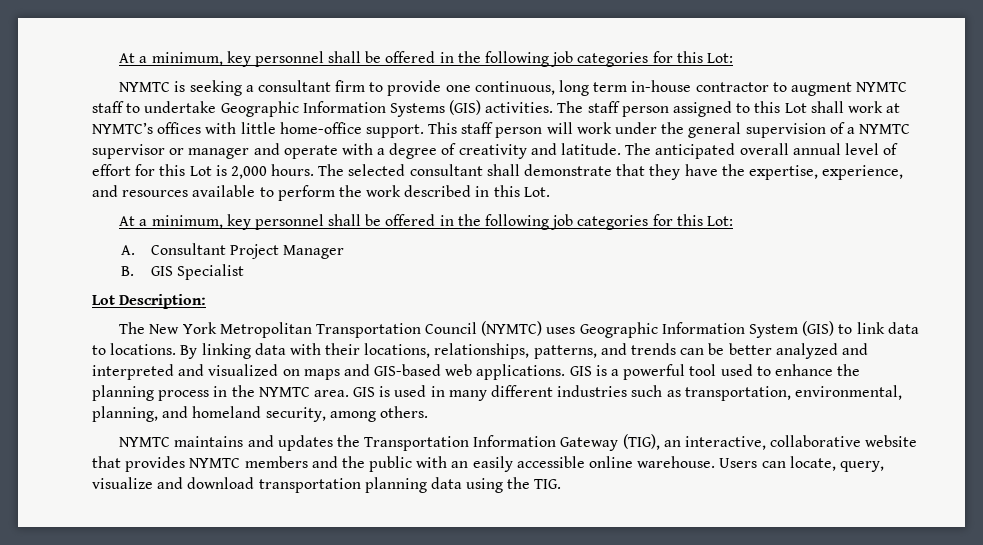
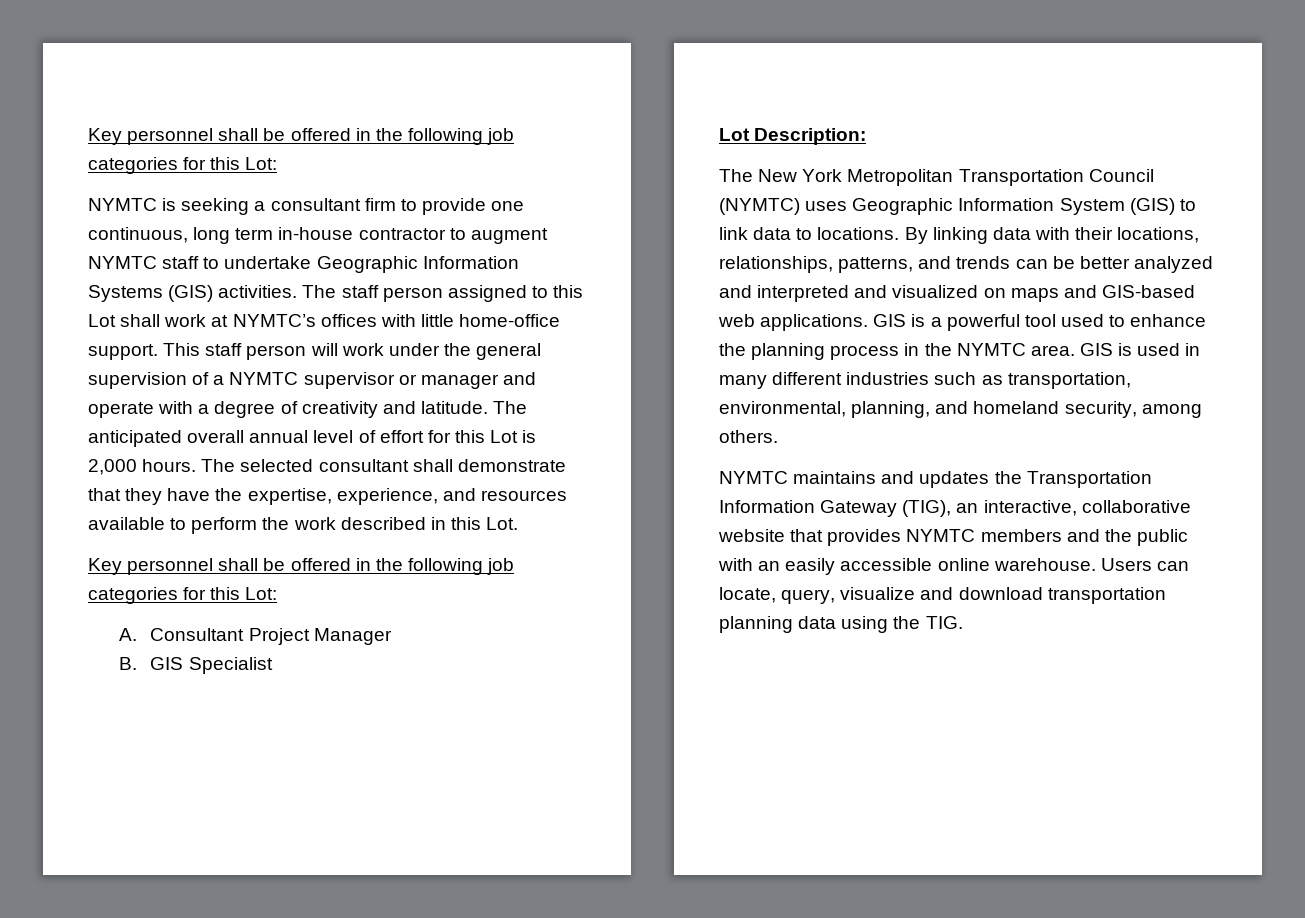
[119,51,251,67] At a minimum, key -> [88,128,122,145] Key
[119,214,251,230] At a minimum, key -> [88,558,122,575] Key

